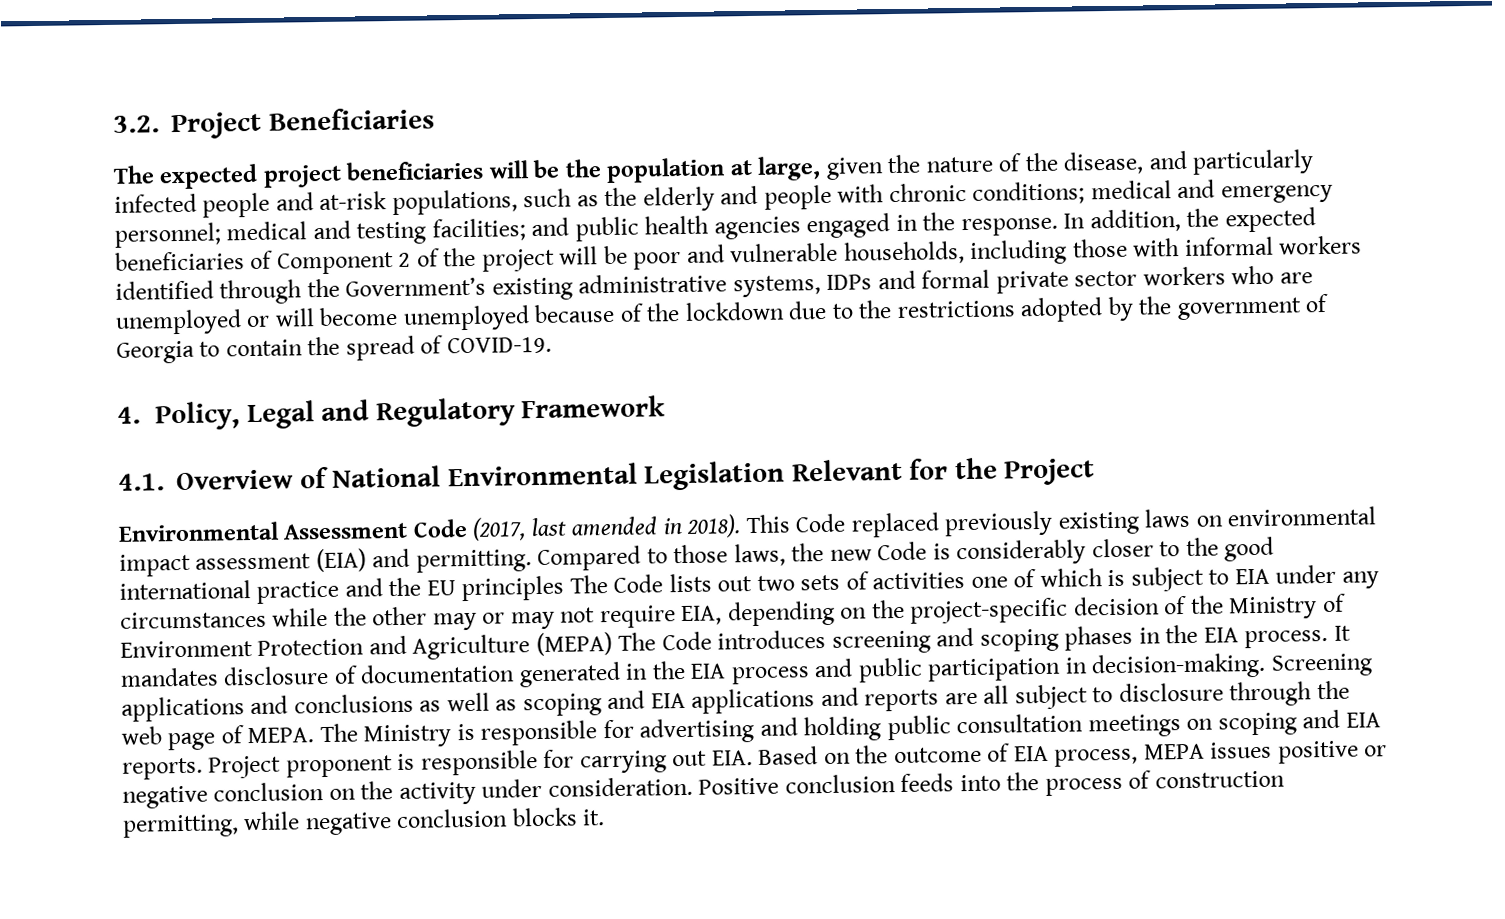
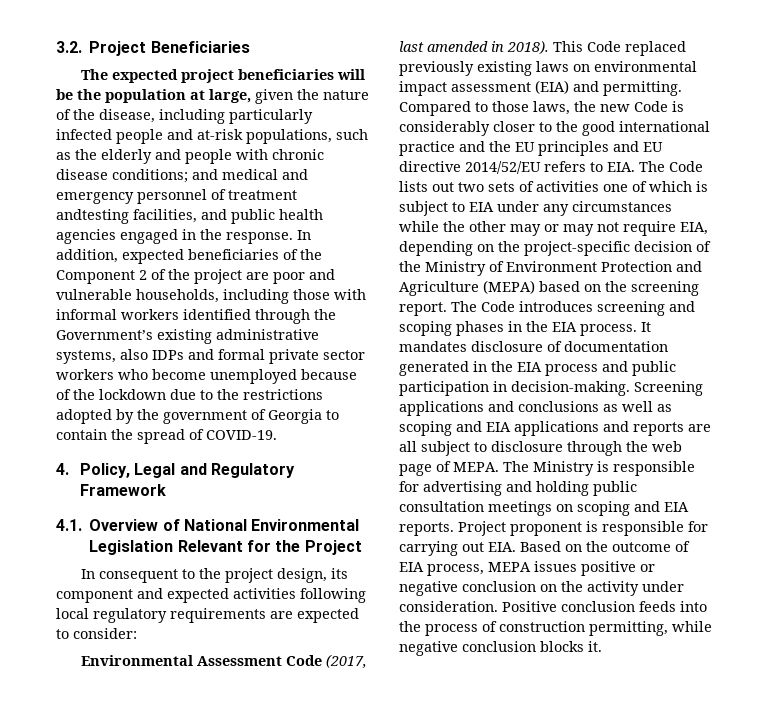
[1148,150,1187,170] and -> [159,109,225,124] including
[972,179,1333,205] [114,218,526,248] conditions; medical and emergency personnel; medical and testing facilities; -> [56,169,308,183] [56,189,297,204] [56,209,197,224] disease conditions; and medical and emergency personnel of treatment andtesting facilities,
[1186,208,1220,227] the -> (118, 256) none
(274, 259) none -> [300,249,322,260] the
[559,245,628,265] will be -> [246,272,269,280] are
(821, 286) none -> [120,349,148,360] also
[1279,272,1313,284] [115,308,315,335] are unemployed or will -> (148, 374) none
(1096, 472) none -> [81,568,349,583] [56,588,366,603] [56,608,359,623] [56,628,137,639] // In consequent to the project design, its component and expected activities following local regulatory requirements are expected to consider:
(565, 588) none -> [613,141,663,152] [399,161,635,174] and EU directive 2014/52/EU refers to EIA.
(613, 644) none -> [539,281,699,296] [399,302,447,316] based on the screening report.

